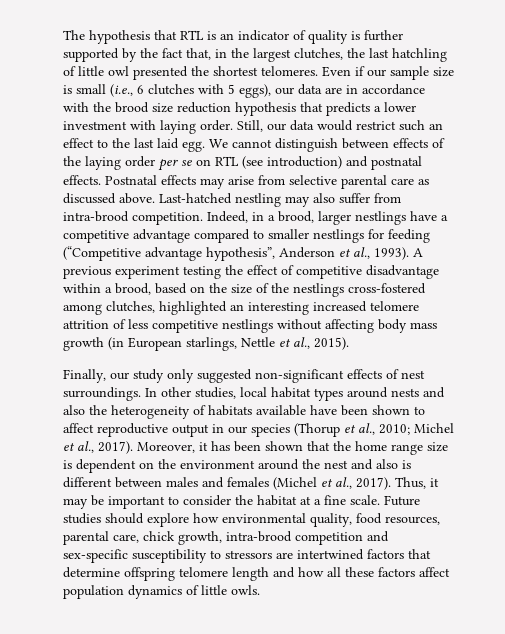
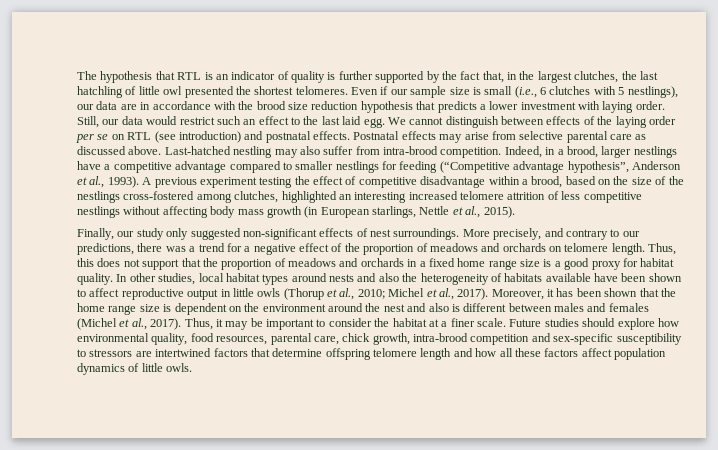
[239,84,271,98] eggs), -> [627,86,678,98] nestlings),
(141, 394) none -> [462,228,640,240] [77,243,677,255] [77,258,675,270] [77,273,113,285] More precisely, and contrary to our predictions, there was a trend for a negative effect of the proportion of meadows and orchards on telomere length. Thus, this does not support that the proportion of meadows and orchards in a fixed home range size is a good proxy for habitat quality.
[228,424,290,437] our species -> [232,288,281,297] little owls
[324,495,346,505] fine -> [450,318,475,327] finer

